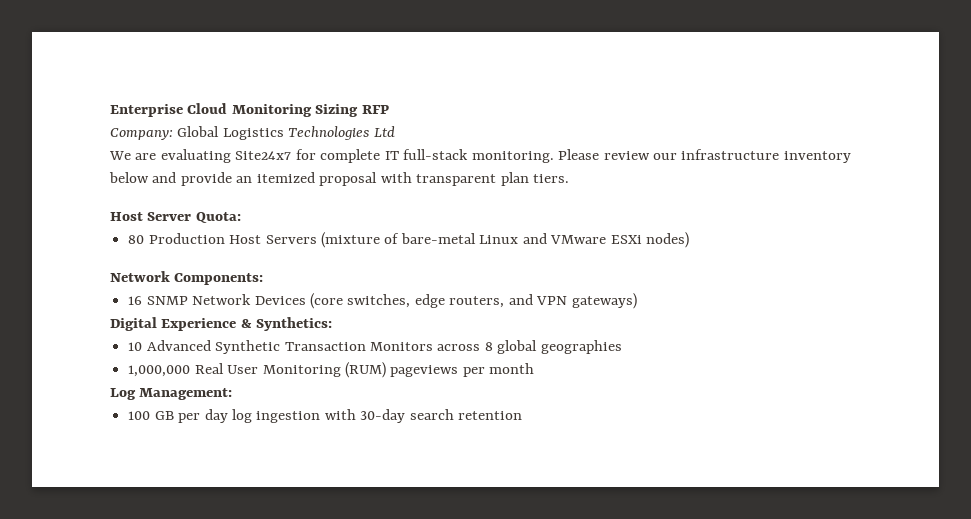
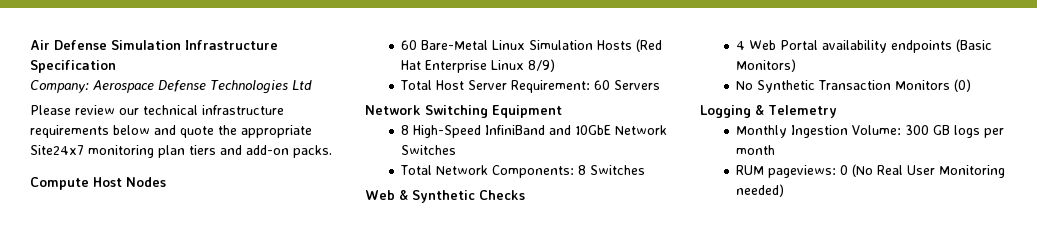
[110,103,389,117] Enterprise Cloud Monitoring Sizing RFP -> [30,40,278,50] [30,60,116,73] Air Defense Simulation Infrastructure Specification
[177,126,284,140] Global Logistics -> [93,80,206,93] Aerospace Defense
[109,149,851,163] [109,172,570,186] [110,212,241,223] [128,232,690,248] [110,271,264,285] [128,293,637,309] [110,317,333,331] [128,340,622,354] [128,362,535,378] [110,388,233,400] [128,409,523,423] We are evaluating Site24x7 for complete IT full-stack monitoring. Please review our infrastructure inventory below and provide an itemized proposal with transparent plan tiers. // Host Server Quota: // 80 Production Host Servers (mixture of bare-metal Linux and VMware ESXi nodes) // Network Components: // 16 SNMP Network Devices (core switches, edge routers, and VPN gateways) // Digital Experience & Synthetics: // 10 Advanced Synthetic Transaction Monitors across 8 global geographies // 1,000,000 Real User Monitoring (RUM) pageviews per month // Log Management: // 100 GB per day log ingestion with 30-day search retention -> [30,105,284,115] [30,125,312,138] [30,145,332,158] [30,177,166,190] [401,39,663,52] [401,59,556,73] [400,80,661,93] [365,105,562,118] [401,125,668,138] [401,145,457,155] [400,165,646,178] [365,189,525,203] [736,39,993,53] [736,59,797,72] [736,79,972,93] [700,104,837,118] [736,125,1005,138] [736,145,776,155] [736,164,1006,178] [736,184,785,197] Please review our technical infrastructure requirements below and quote the appropriate Site24x7 monitoring plan tiers and add-on packs. // Compute Host Nodes // 60 Bare-Metal Linux Simulation Hosts (Red Hat Enterprise Linux 8/9) // Total Host Server Requirement: 60 Servers // Network Switching Equipment // 8 High-Speed InfiniBand and 10GbE Network Switches // Total Network Components: 8 Switches // Web & Synthetic Checks // 4 Web Portal availability endpoints (Basic Monitors) // No Synthetic Transaction Monitors (0) // Logging & Telemetry // Monthly Ingestion Volume: 300 GB logs per month // RUM pageviews: 0 (No Real User Monitoring needed)

